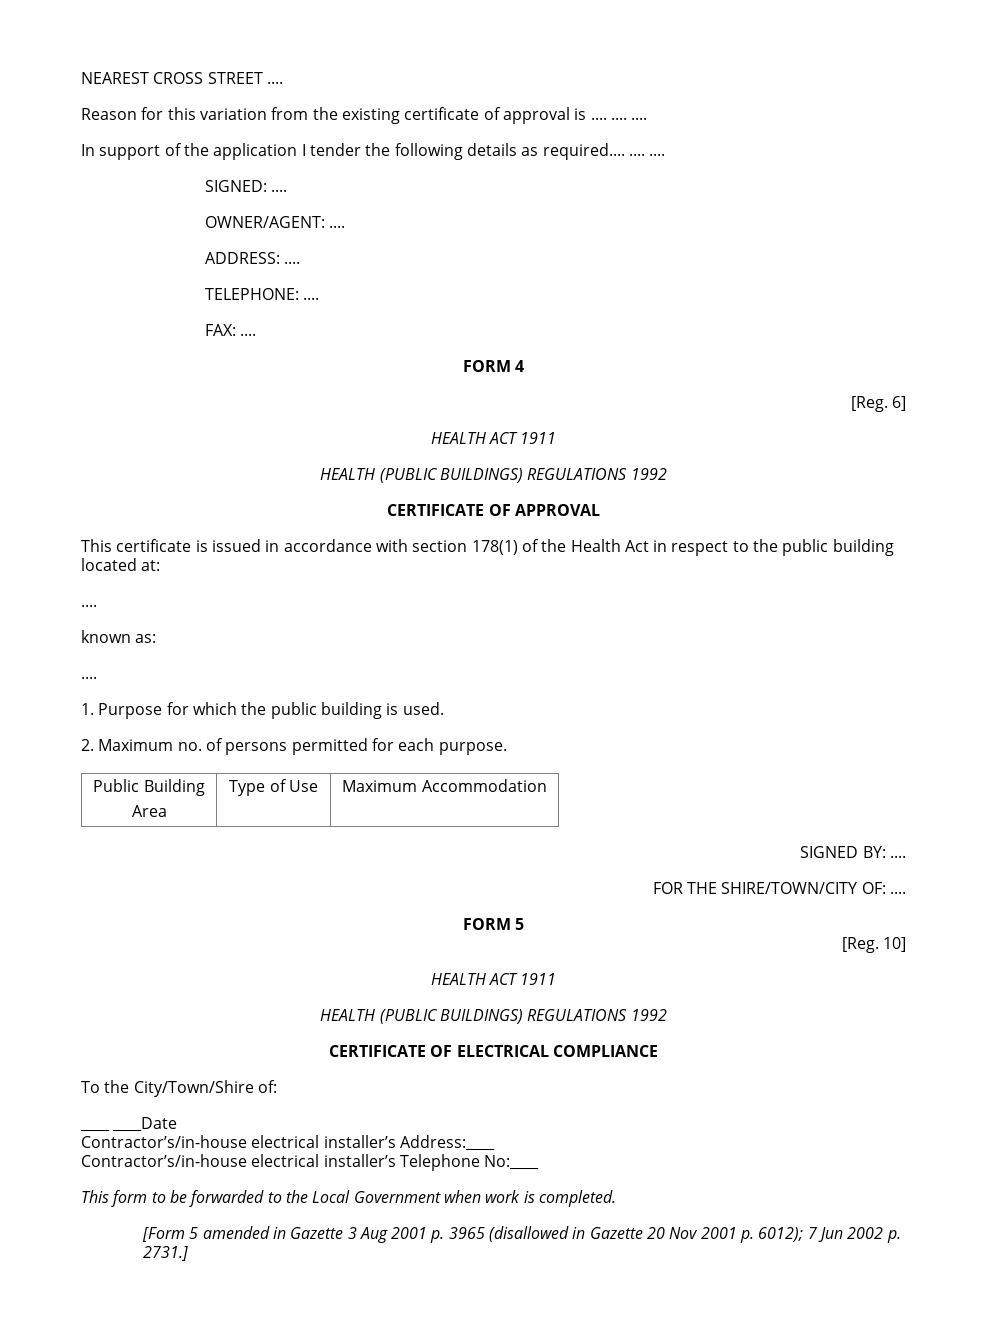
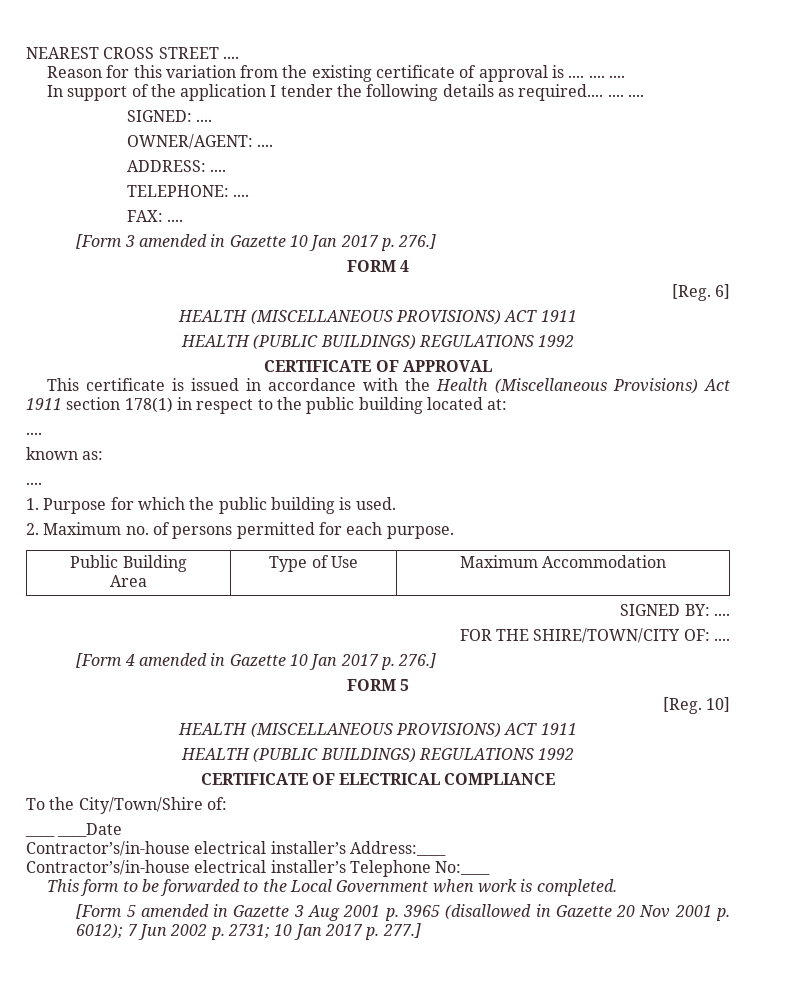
(257, 334) none -> [76,234,437,251] // [Form 3 amended in Gazette 10 Jan 2017 p. 276.]
(486, 438) none -> [250,309,501,325] (MISCELLANEOUS PROVISIONS)
[412,539,649,555] section 178(1) of the Health Act -> [404,378,731,394] [26,397,173,413] the Health (Miscellaneous Provisions) Act 1911 section 178(1)
(907, 892) none -> [76,653,437,670] // [Form 4 amended in Gazette 10 Jan 2017 p. 276.]
(486, 979) none -> [250,722,501,738] (MISCELLANEOUS PROVISIONS)
[142,1246,188,1261] 2731.] -> [227,923,421,940] 2731; 10 Jan 2017 p. 277.]

